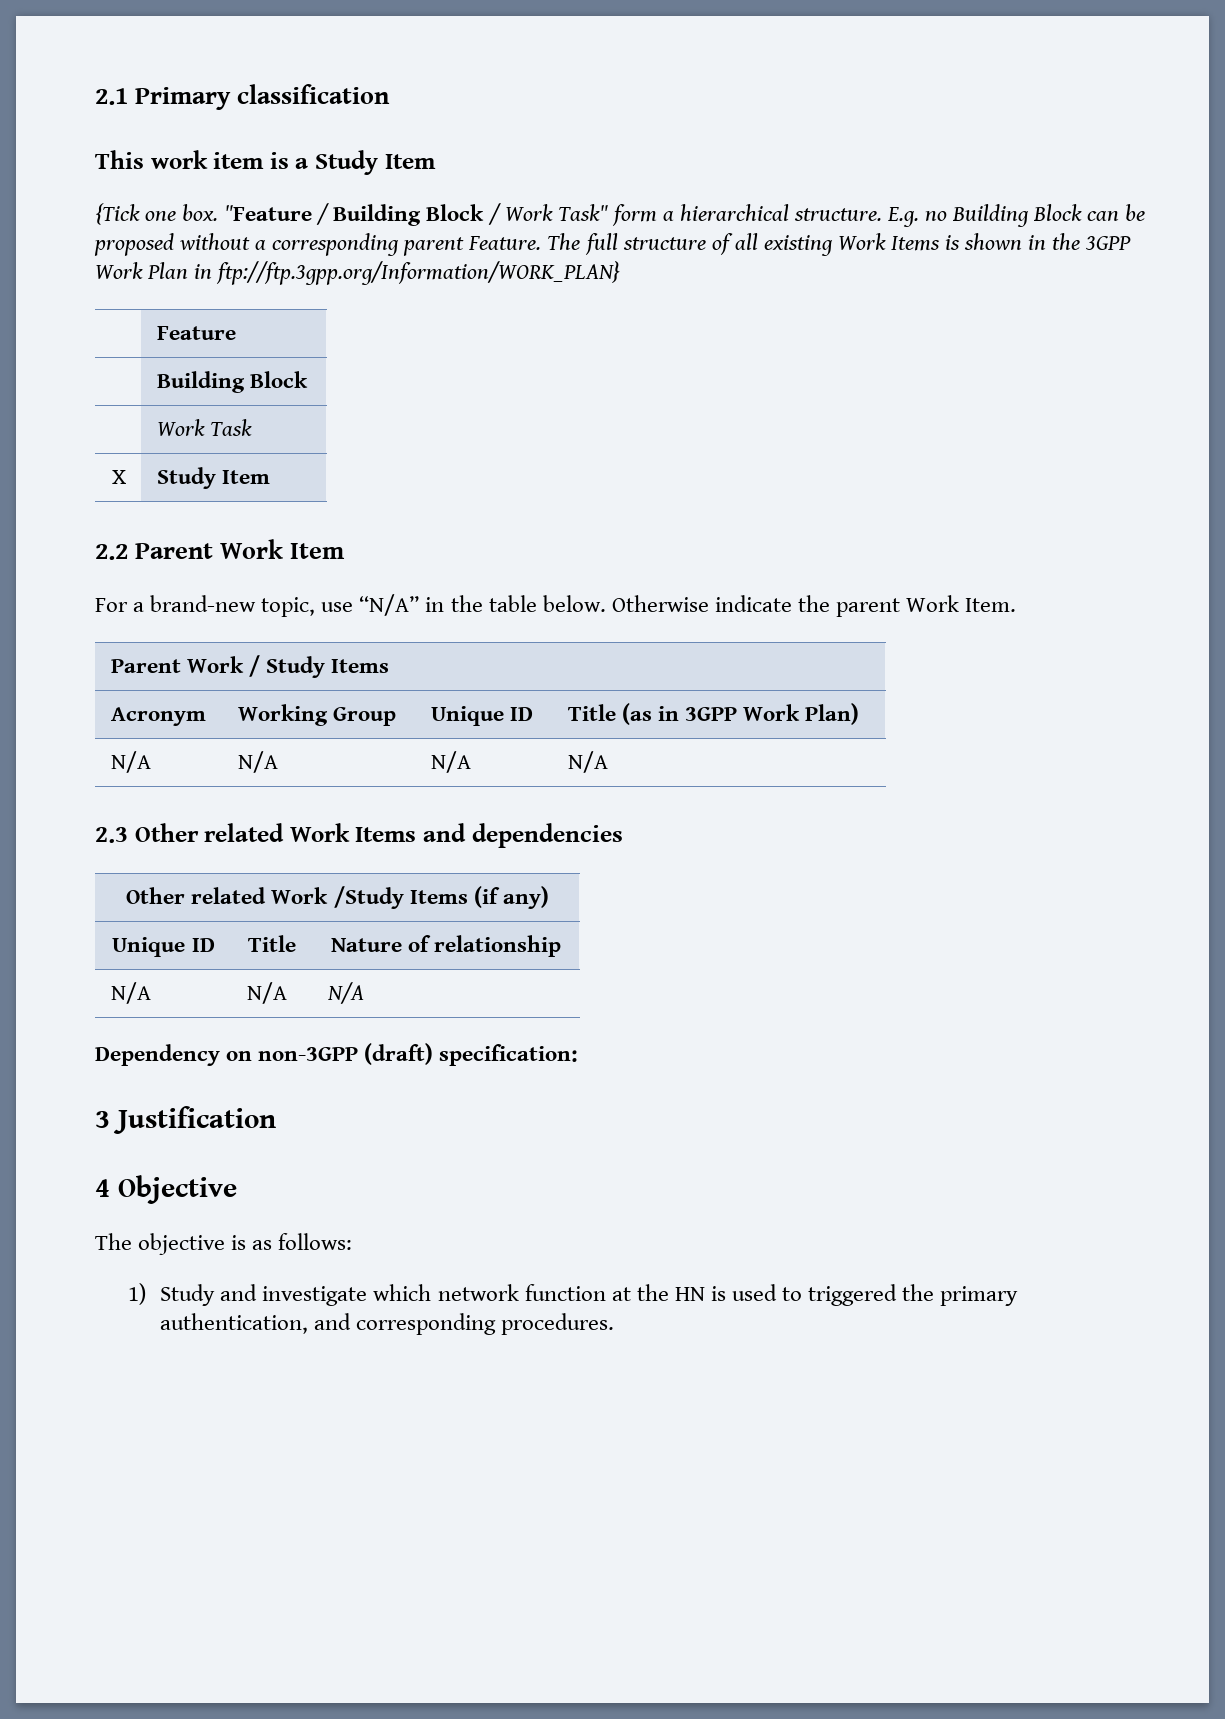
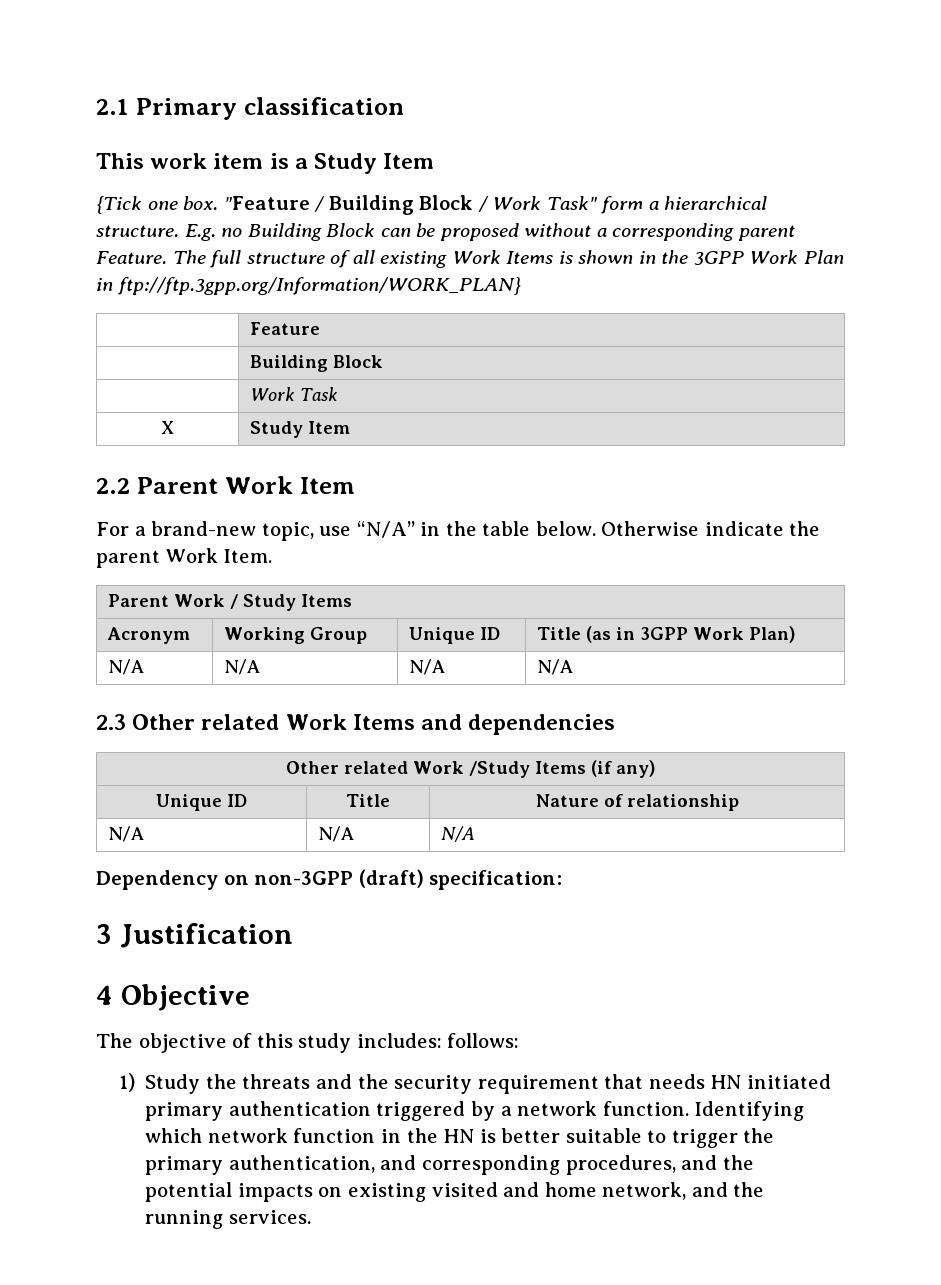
[231,1235,273,1250] is as -> [232,1033,442,1053] of this study includes:
[220,1284,368,1306] and investigate -> [205,1074,831,1094] [145,1101,805,1121] the threats and the security requirement that needs HN initiated primary authentication triggered by a network function. Identifying
[611,1287,631,1301] at -> [380,1129,401,1143] in
[731,1284,898,1306] used to triggered -> [501,1128,738,1148] better suitable to trigger
[501,1313,615,1335] procedures. -> [565,1155,754,1175] [145,1182,765,1202] [145,1210,311,1229] procedures, and the potential impacts on existing visited and home network, and the running services.

